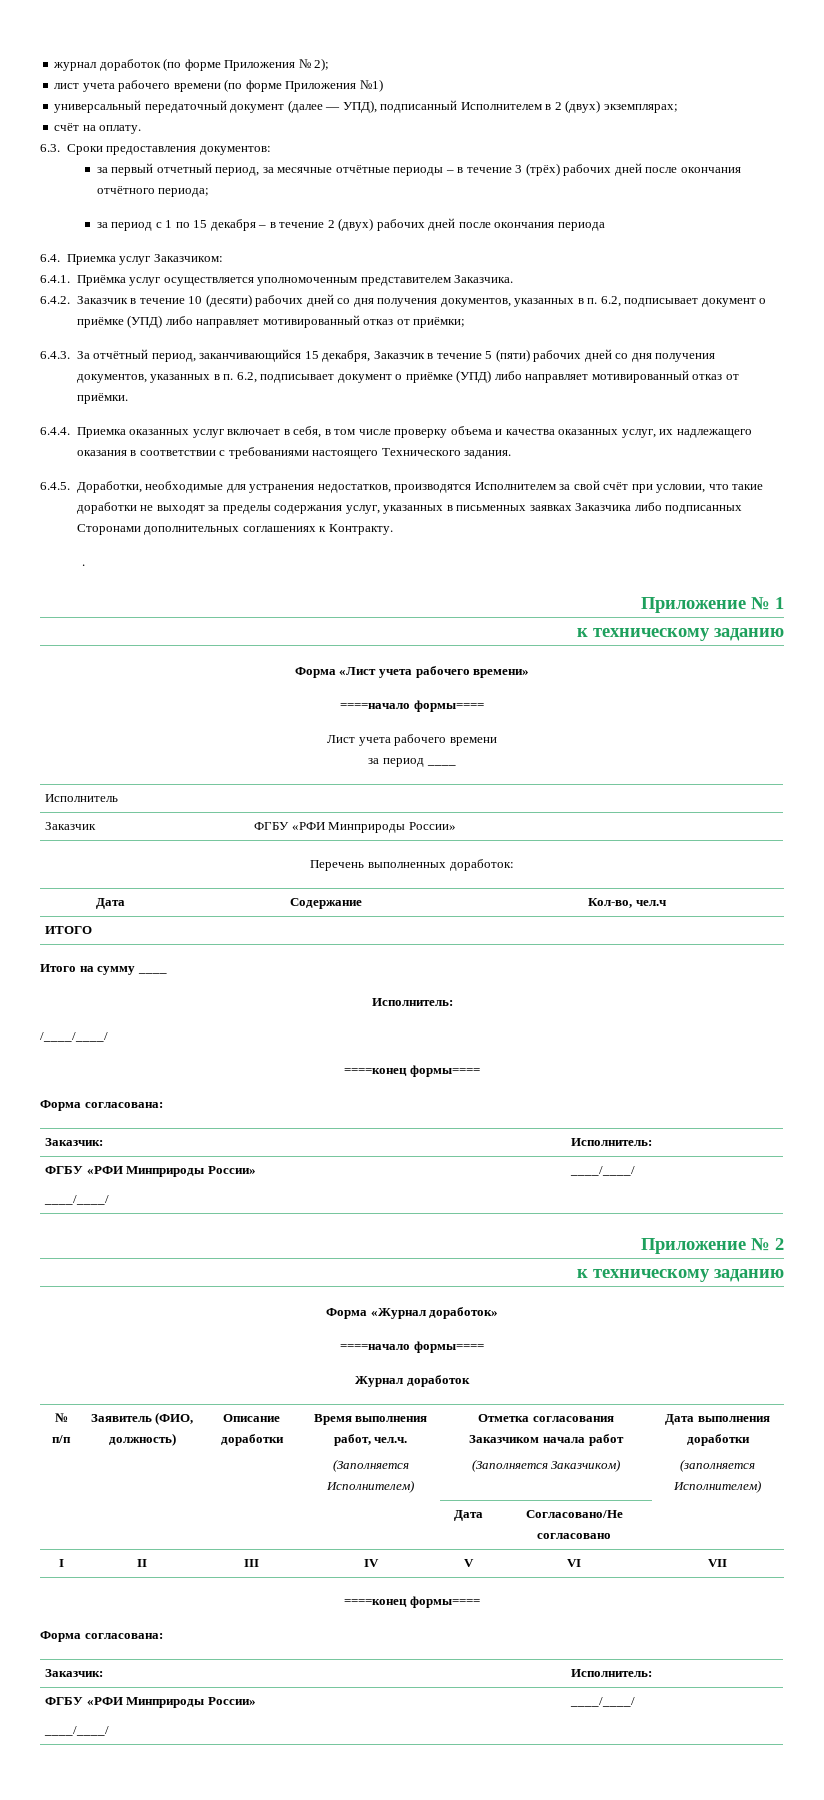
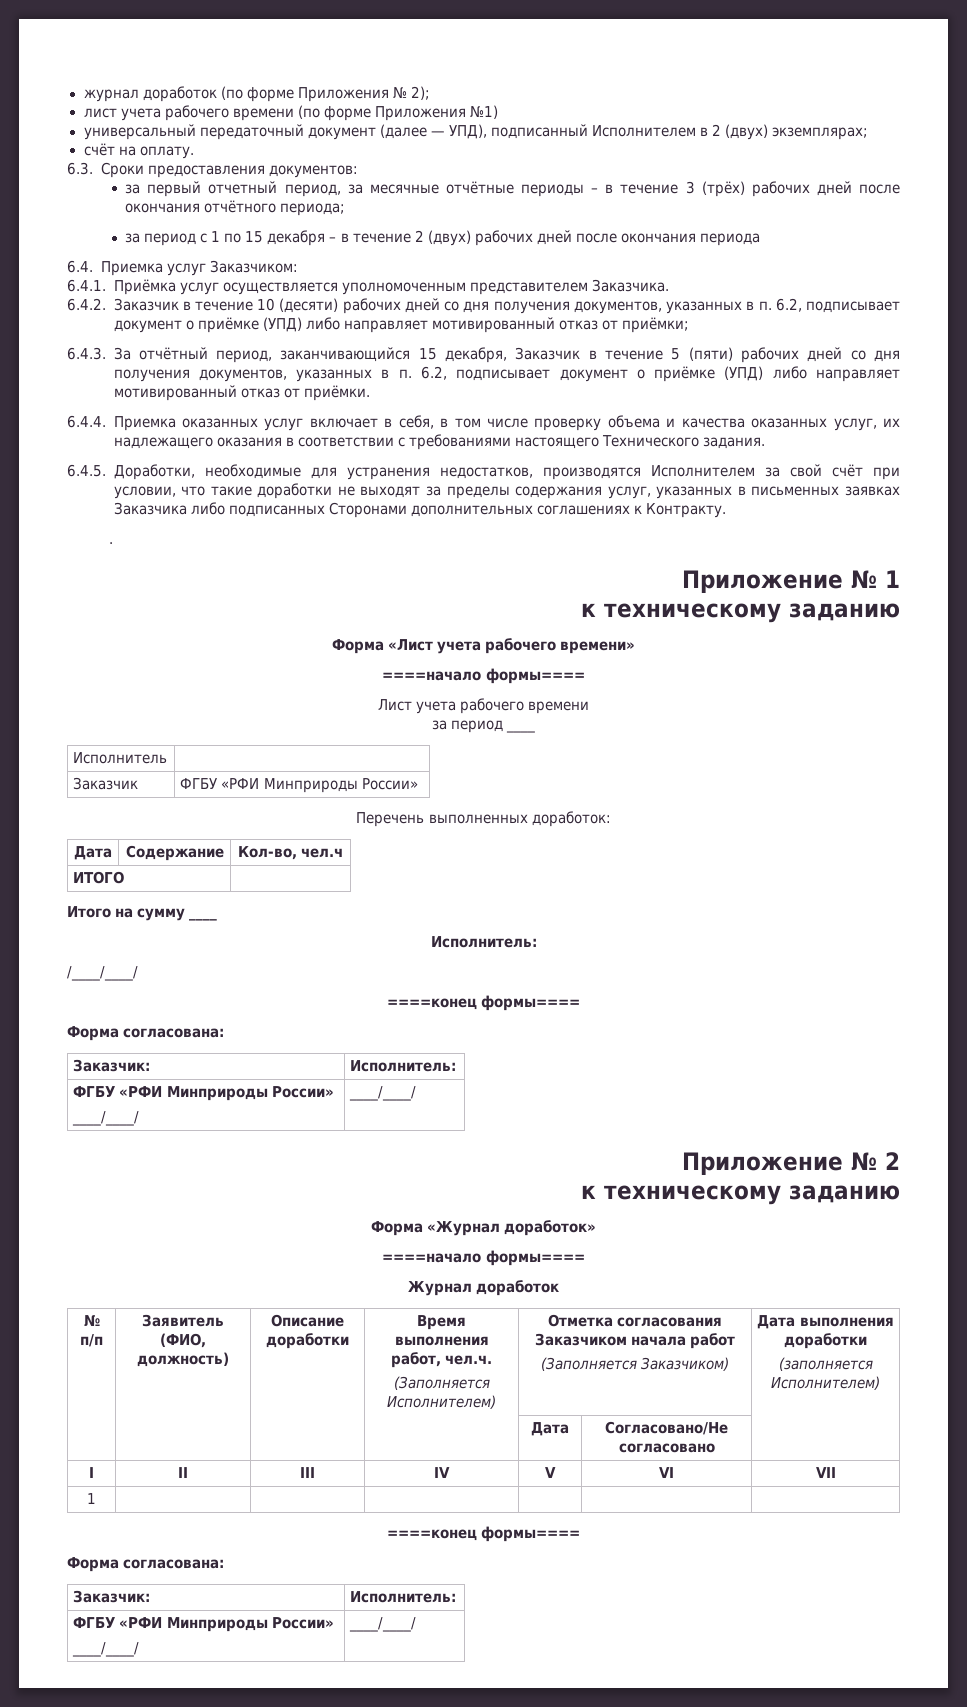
(727, 1563) none -> [87,1493,96,1504] // 1 | | | | | |

